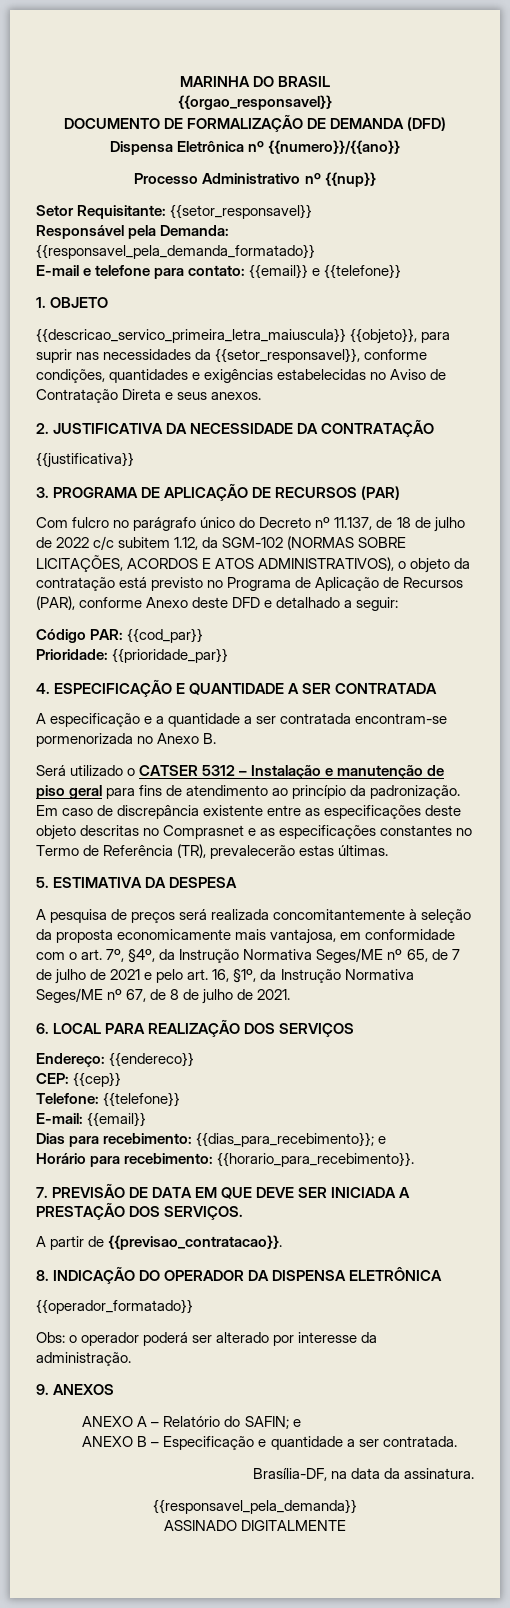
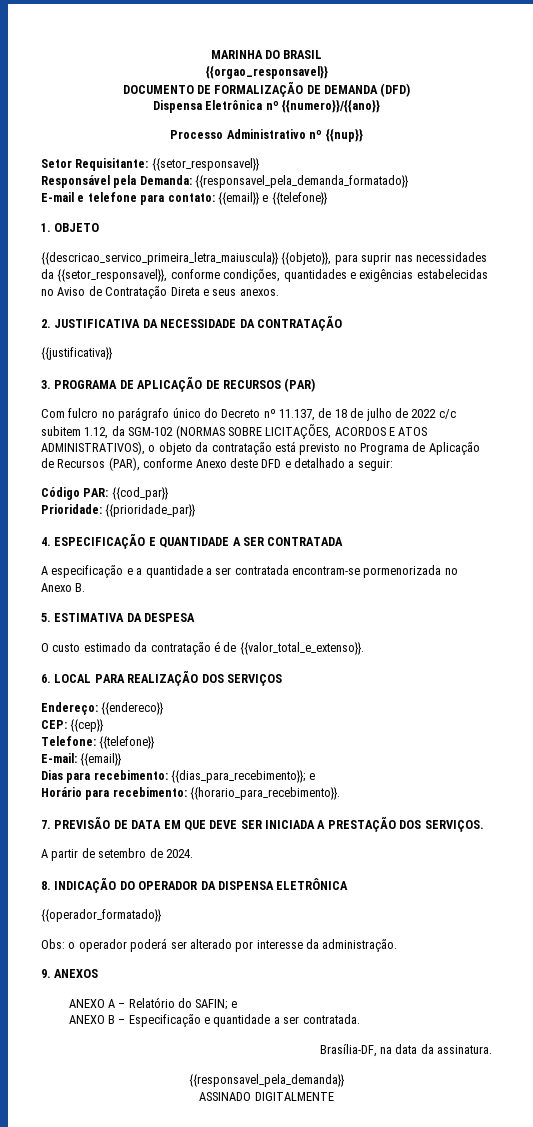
[36,765,445,779] [36,785,461,799] [36,805,462,819] [36,825,473,840] [36,844,389,859] [36,877,238,888] [36,909,472,923] [36,929,456,944] [36,948,460,963] [36,968,414,984] [36,988,291,1004] Será utilizado o CATSER 5312 – Instalação e manutenção de piso geral para fins de atendimento ao princípio da padronização. Em caso de discrepância existente entre as especificações deste objeto descritas no Comprasnet e as especificações constantes no Termo de Referência (TR), prevalecerão estas últimas. // 5. ESTIMATIVA DA DESPESA // A pesquisa de preços será realizada concomitantemente à seleção da proposta economicamente mais vantajosa, em conformidade com o art. 7º, §4º, da Instrução Normativa Seges/ME nº 65, de 7 de julho de 2021 e pelo art. 16, §1º, da Instrução Normativa Seges/ME nº 67, de 8 de julho de 2021. -> [41,613,196,622] [41,641,364,655] 5. ESTIMATIVA DA DESPESA // O custo estimado da contratação é de {{valor_total_e_extenso}}.
[108,1235,283,1250] {{previsao_contratacao}}. -> [98,848,193,858] setembro de 2024.

